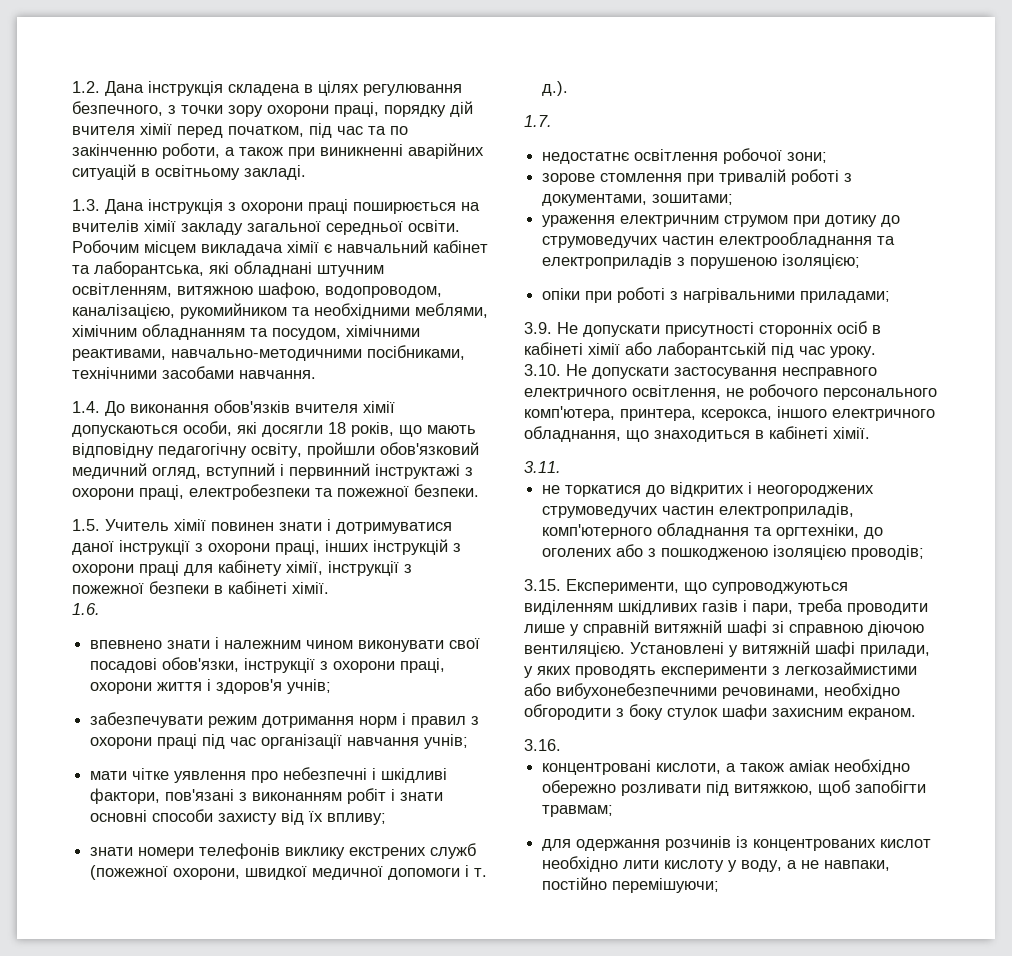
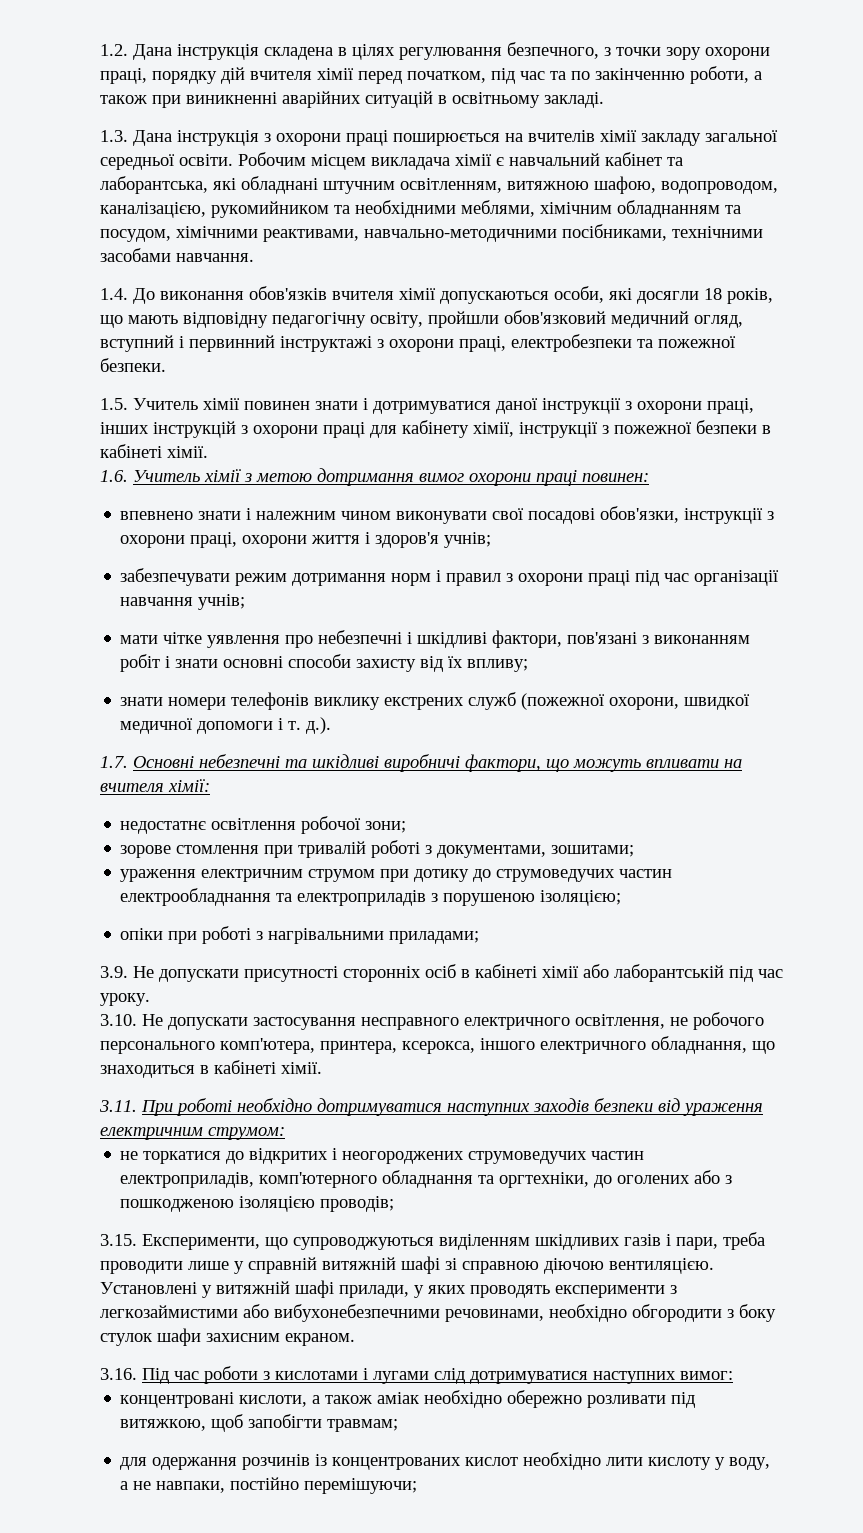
(100, 609) none -> [133,468,649,486] Учитель хімії з метою дотримання вимог охорони праці повинен:
(552, 121) none -> [133,754,742,772] [100,779,210,792] Основні небезпечні та шкідливі виробничі фактори, що можуть впливати на вчителя хімії:
(561, 467) none -> [141,1098,763,1116] [100,1127,285,1140] При роботі необхідно дотримуватися наступних заходів безпеки від ураження електричним струмом:
(561, 745) none -> [142,1366,733,1384] Під час роботи з кислотами і лугами слід дотримуватися наступних вимог:

